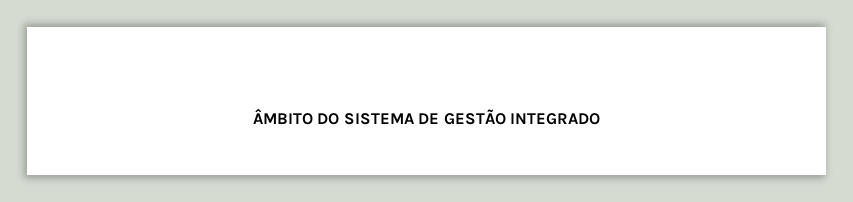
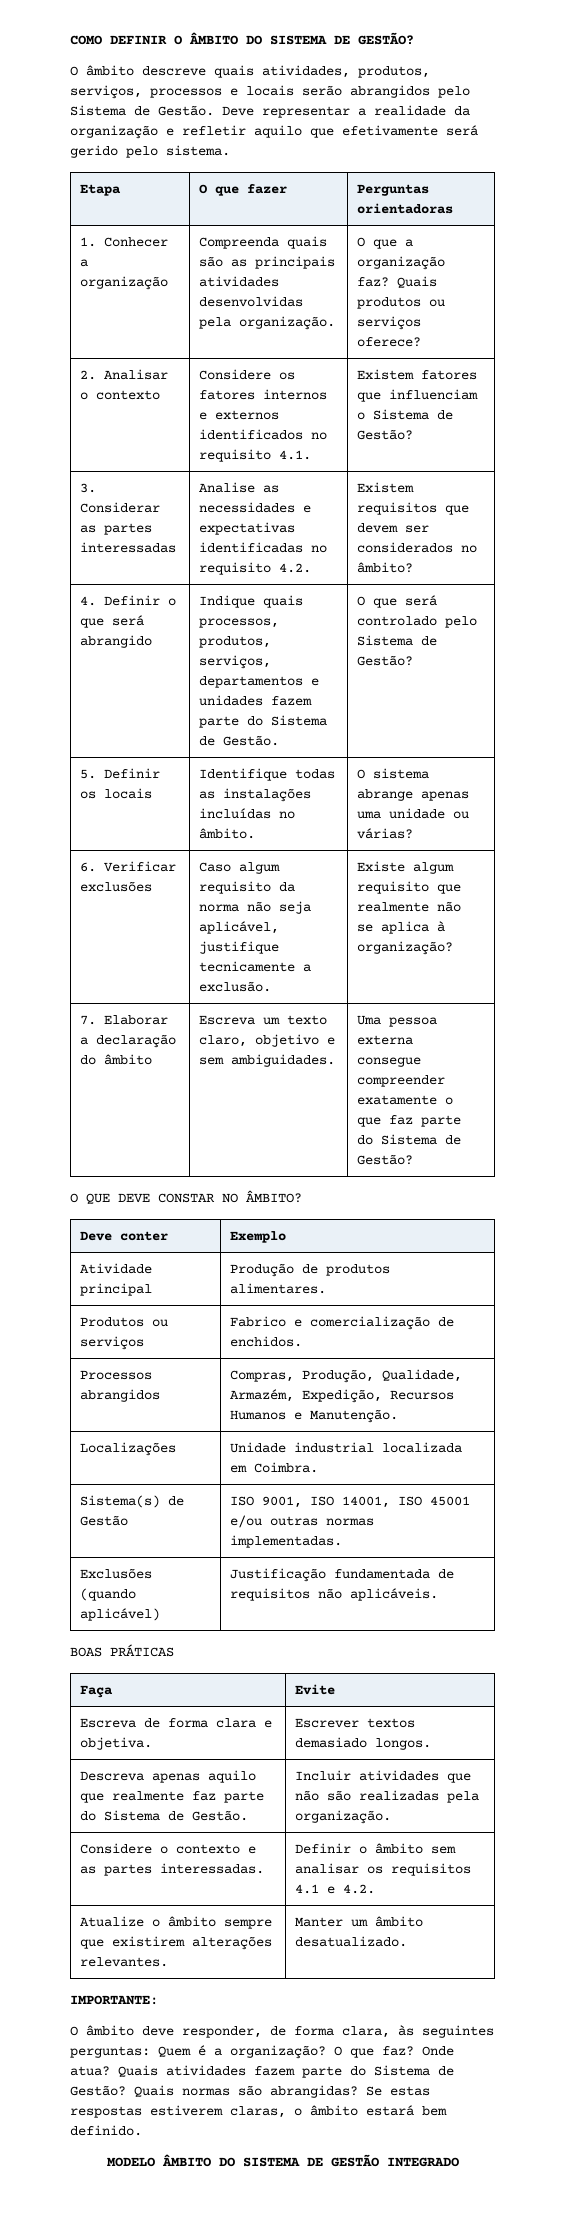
(252, 116) none -> [70,32,414,45] [70,65,430,78] [70,85,470,99] [70,105,470,118] [70,125,478,139] [70,145,230,158] [80,184,122,196] [199,184,288,196] [357,184,430,196] [357,203,454,214] [80,237,169,247] [80,259,89,267] [80,276,169,290] [199,236,328,249] [199,256,336,269] [199,276,280,287] [199,296,304,307] [199,316,336,330] [357,237,414,249] [357,256,446,270] [357,276,438,288] [357,297,446,309] [357,316,422,330] [357,337,422,347] [80,369,169,380] [80,390,161,400] [199,369,296,380] [199,389,328,400] [199,410,280,420] [199,429,328,440] [199,449,312,462] [357,369,478,380] [357,389,479,402] [357,409,454,420] [357,429,414,440] [80,483,97,493] [80,502,161,513] [80,523,153,535] [80,542,177,553] [199,482,280,493] [199,502,312,513] [199,522,296,535] [199,542,328,553] [199,562,312,575] [357,482,415,493] [357,502,470,515] [357,523,430,533] [357,542,478,553] [357,562,414,573] [80,595,177,606] [80,615,145,628] [80,635,153,648] [199,595,304,608] [199,618,280,628] [199,636,272,648] [199,655,272,669] [199,676,320,688] [199,695,313,706] [199,715,328,728] [199,735,280,746] [357,595,438,608] [357,616,478,628] [357,635,438,646] [357,655,414,666] [80,768,161,779] [80,788,153,799] [199,768,336,781] [199,788,312,802] [199,808,296,819] [199,828,256,839] [357,768,430,779] [357,789,470,801] [357,808,470,819] [357,828,414,839] [80,861,177,872] [80,881,153,892] [199,862,281,874] [199,881,296,894] [199,901,312,914] [199,921,280,934] [199,941,280,954] [199,961,312,972] [199,981,272,992] [357,861,455,874] [357,881,462,894] [357,901,462,912] [357,921,446,934] [357,941,454,955] [80,1015,169,1025] [80,1034,177,1048] [80,1054,153,1065] [199,1015,328,1025] [199,1034,336,1047] [199,1054,336,1067] [357,1015,438,1027] [357,1035,414,1045] [357,1057,422,1067] [357,1075,446,1087] [357,1095,454,1105] [357,1115,462,1127] [357,1134,462,1145] [357,1154,414,1165] [70,1190,302,1204] [80,1231,169,1241] [230,1231,287,1243] [80,1263,153,1274] [80,1283,153,1296] [230,1263,391,1277] [230,1283,327,1294] [80,1317,169,1327] [80,1336,145,1350] [230,1316,455,1330] [230,1336,303,1347] [80,1370,153,1380] [80,1389,161,1402] [230,1369,463,1383] [230,1389,455,1403] [230,1409,399,1423] [80,1442,177,1456] [230,1442,463,1453] [230,1462,319,1473] [80,1495,185,1508] [80,1515,129,1526] [230,1496,471,1508] [230,1515,375,1528] [230,1535,343,1548] [80,1568,153,1579] [80,1588,137,1601] [80,1608,161,1621] [230,1568,455,1582] [230,1588,439,1601] [70,1644,174,1657] [80,1685,114,1698] [295,1684,336,1695] [80,1718,273,1728] [80,1737,153,1750] [295,1718,416,1728] [295,1737,432,1750] [80,1770,257,1783] [80,1791,265,1803] [80,1810,249,1821] [295,1770,472,1783] [295,1790,480,1803] [295,1810,392,1824] [80,1843,257,1854] [80,1863,265,1876] [295,1843,457,1854] [295,1863,472,1876] [295,1884,376,1894] [80,1916,273,1929] [80,1936,273,1950] [80,1957,169,1967] [295,1916,424,1927] [295,1936,408,1947] [70,1995,158,2005] [70,2025,494,2038] [70,2045,454,2059] [70,2065,454,2078] [70,2085,430,2098] [70,2105,447,2118] [70,2125,142,2136] [106,2157,155,2167] COMO DEFINIR O ÂMBITO DO SISTEMA DE GESTÃO? // O âmbito descreve quais atividades, produtos, serviços, processos e locais serão abrangidos pelo Sistema de Gestão. Deve representar a realidade da organização e refletir aquilo que efetivamente será gerido pelo sistema. // Etapa | O que fazer | Perguntas orientadoras // 1. Conhecer a organização | Compreenda quais são as principais atividades desenvolvidas pela organização. | O que a organização faz? Quais produtos ou serviços oferece? // 2. Analisar o contexto | Considere os fatores internos e externos identificados no requisito 4.1. | Existem fatores que influenciam o Sistema de Gestão? // 3. Considerar as partes interessadas | Analise as necessidades e expectativas identificadas no requisito 4.2. | Existem requisitos que devem ser considerados no âmbito? // 4. Definir o que será abrangido | Indique quais processos, produtos, serviços, departamentos e unidades fazem parte do Sistema de Gestão. | O que será controlado pelo Sistema de Gestão? // 5. Definir os locais | Identifique todas as instalações incluídas no âmbito. | O sistema abrange apenas uma unidade ou várias? // 6. Verificar exclusões | Caso algum requisito da norma não seja aplicável, justifique tecnicamente a exclusão. | Existe algum requisito que realmente não se aplica à organização? // 7. Elaborar a declaração do âmbito | Escreva um texto claro, objetivo e sem ambiguidades. | Uma pessoa externa consegue compreender exatamente o que faz parte do Sistema de Gestão? // O QUE DEVE CONSTAR NO ÂMBITO? // Deve conter | Exemplo // Atividade principal | Produção de produtos alimentares. // Produtos ou serviços | Fabrico e comercialização de enchidos. // Processos abrangidos | Compras, Produção, Qualidade, Armazém, Expedição, Recursos Humanos e Manutenção. // Localizações | Unidade industrial localizada em Coimbra. // Sistema(s) de Gestão | ISO 9001, ISO 14001, ISO 45001 e/ou outras normas implementadas. // Exclusões (quando aplicável) | Justificação fundamentada de requisitos não aplicáveis. // BOAS PRÁTICAS // Faça | Evite // Escreva de forma clara e objetiva. | Escrever textos demasiado longos. // Descreva apenas aquilo que realmente faz parte do Sistema de Gestão. | Incluir atividades que não são realizadas pela organização. // Considere o contexto e as partes interessadas. | Definir o âmbito sem analisar os requisitos 4.1 e 4.2. // Atualize o âmbito sempre que existirem alterações relevantes. | Manter um âmbito desatualizado. // IMPORTANTE: // O âmbito deve responder, de forma clara, às seguintes perguntas: Quem é a organização? O que faz? Onde atua? Quais atividades fazem parte do Sistema de Gestão? Quais normas são abrangidas? Se estas respostas estiverem claras, o âmbito estará bem definido. // MODELO

